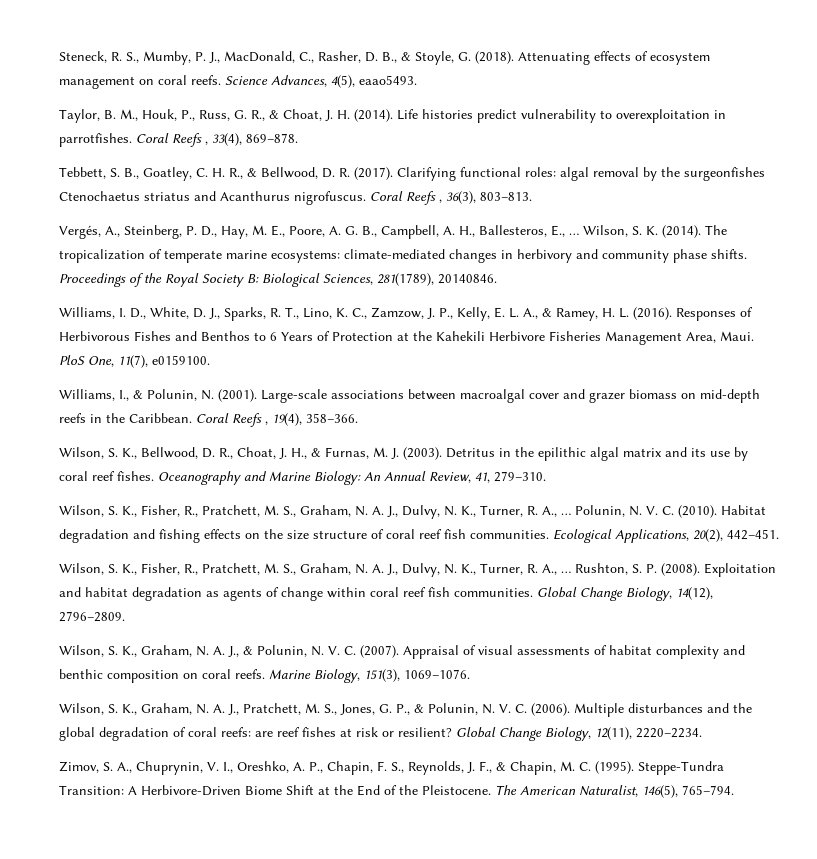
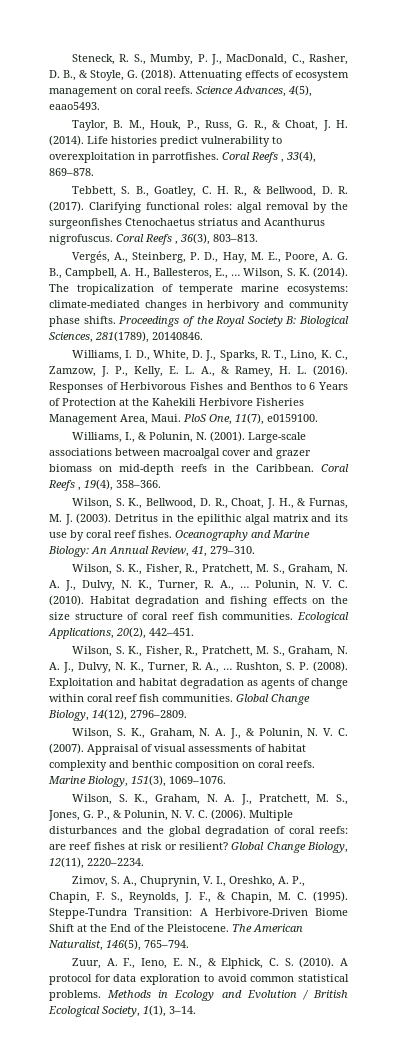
(734, 790) none -> [72,957,348,969] [49,974,349,985] [49,990,348,1001] [48,1005,196,1017] // Zuur, A. F., Ieno, E. N., & Elphick, C. S. (2010). A protocol for data exploration to avoid common statistical problems. Methods in Ecology and Evolution / British Ecological Society, 1(1), 3–14.

